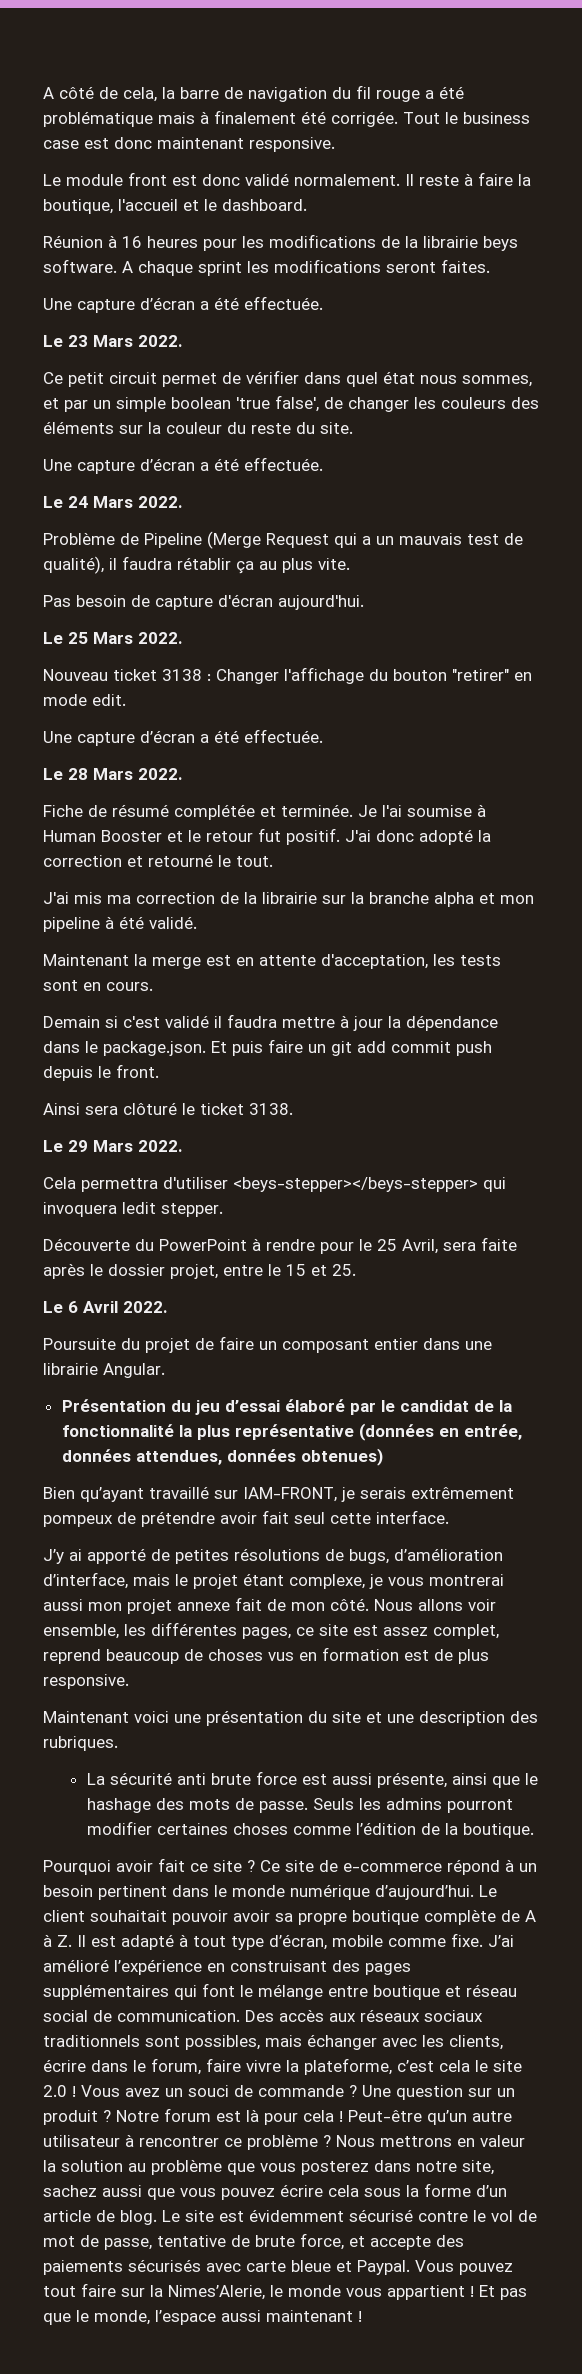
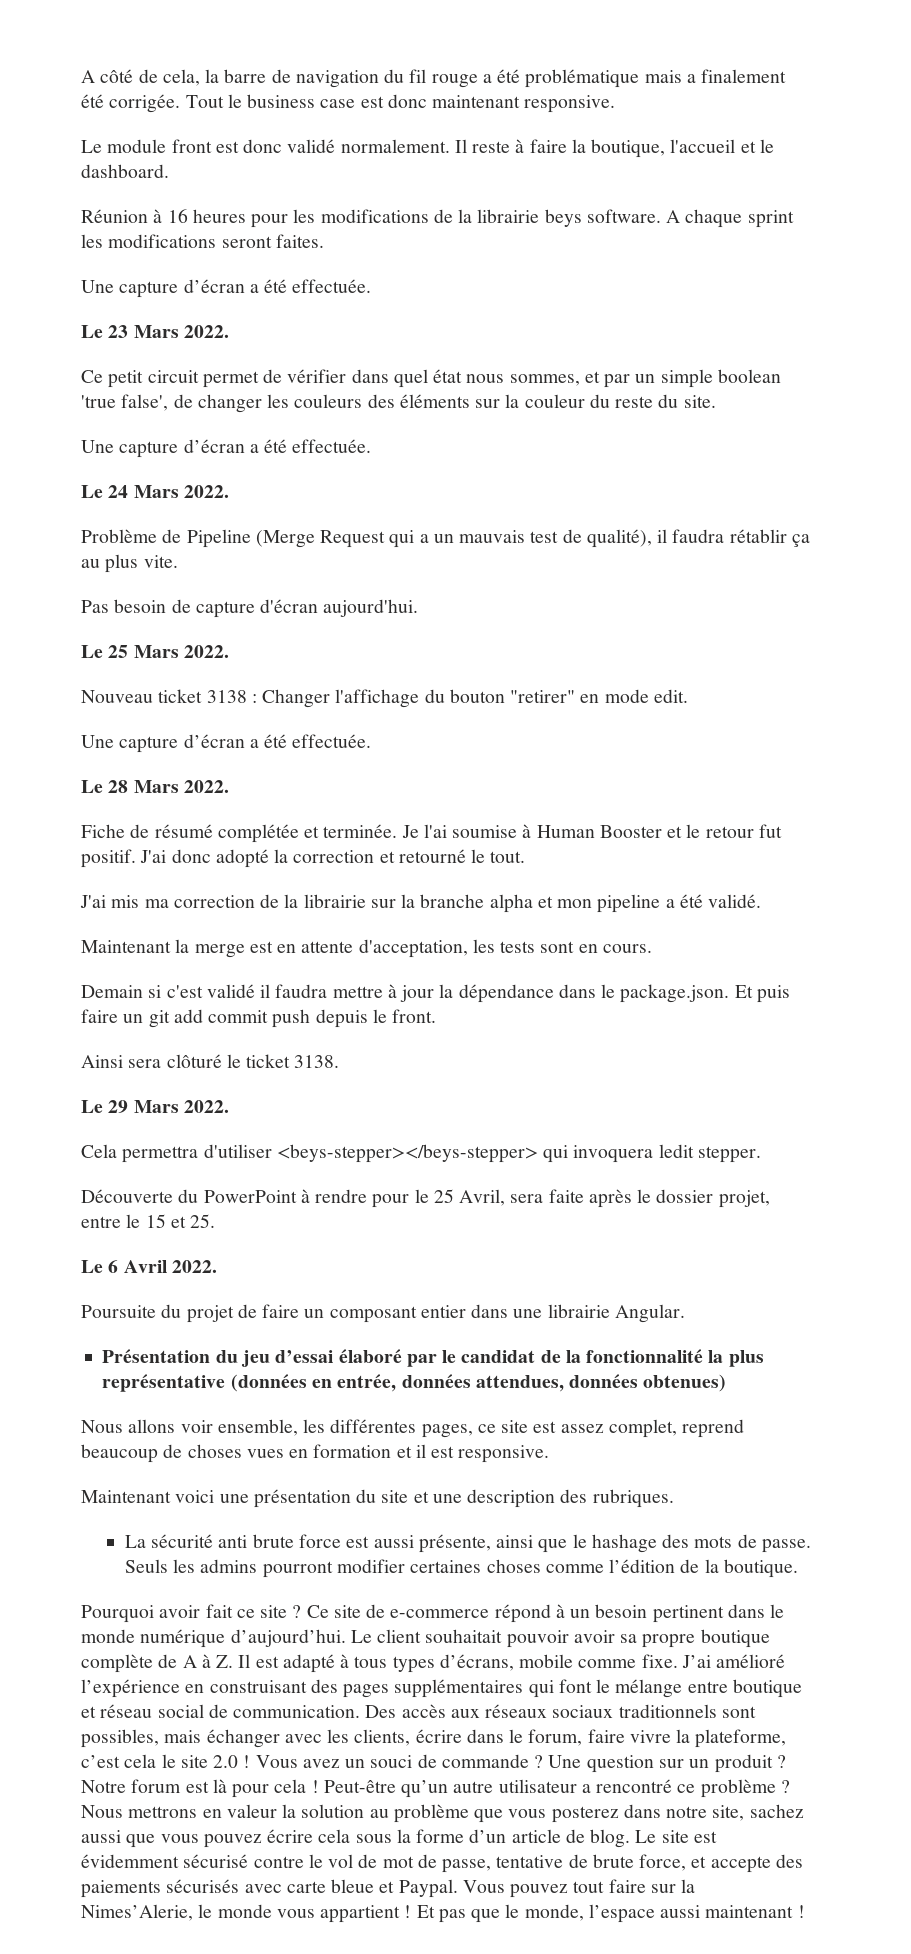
[200,111,209,124] à -> [686,74,696,83] a
[105,916,114,929] à -> [665,899,675,908] a
[43,1486,514,1502] [43,1510,449,1527] [43,1548,503,1564] [43,1572,504,1589] [43,1597,369,1614] Bien qu’ayant travaillé sur IAM-FRONT, je serais extrêmement pompeux de prétendre avoir fait seul cette interface. // J’y ai apporté de petites résolutions de bugs, d’amélioration d’interface, mais le projet étant complexe, je vous montrerai aussi mon projet annexe fait de mon côté. -> (727, 1383) none
[268,1652,294,1661] vus -> [246,1449,284,1458] vues
[404,1649,489,1664] est de plus -> [396,1444,455,1458] et il est
[193,1934,327,1950] tout type d’écran, -> [354,1654,514,1673] tous types d’écrans,
[125,2134,219,2147] à rencontrer -> [581,1779,673,1793] a rencontré

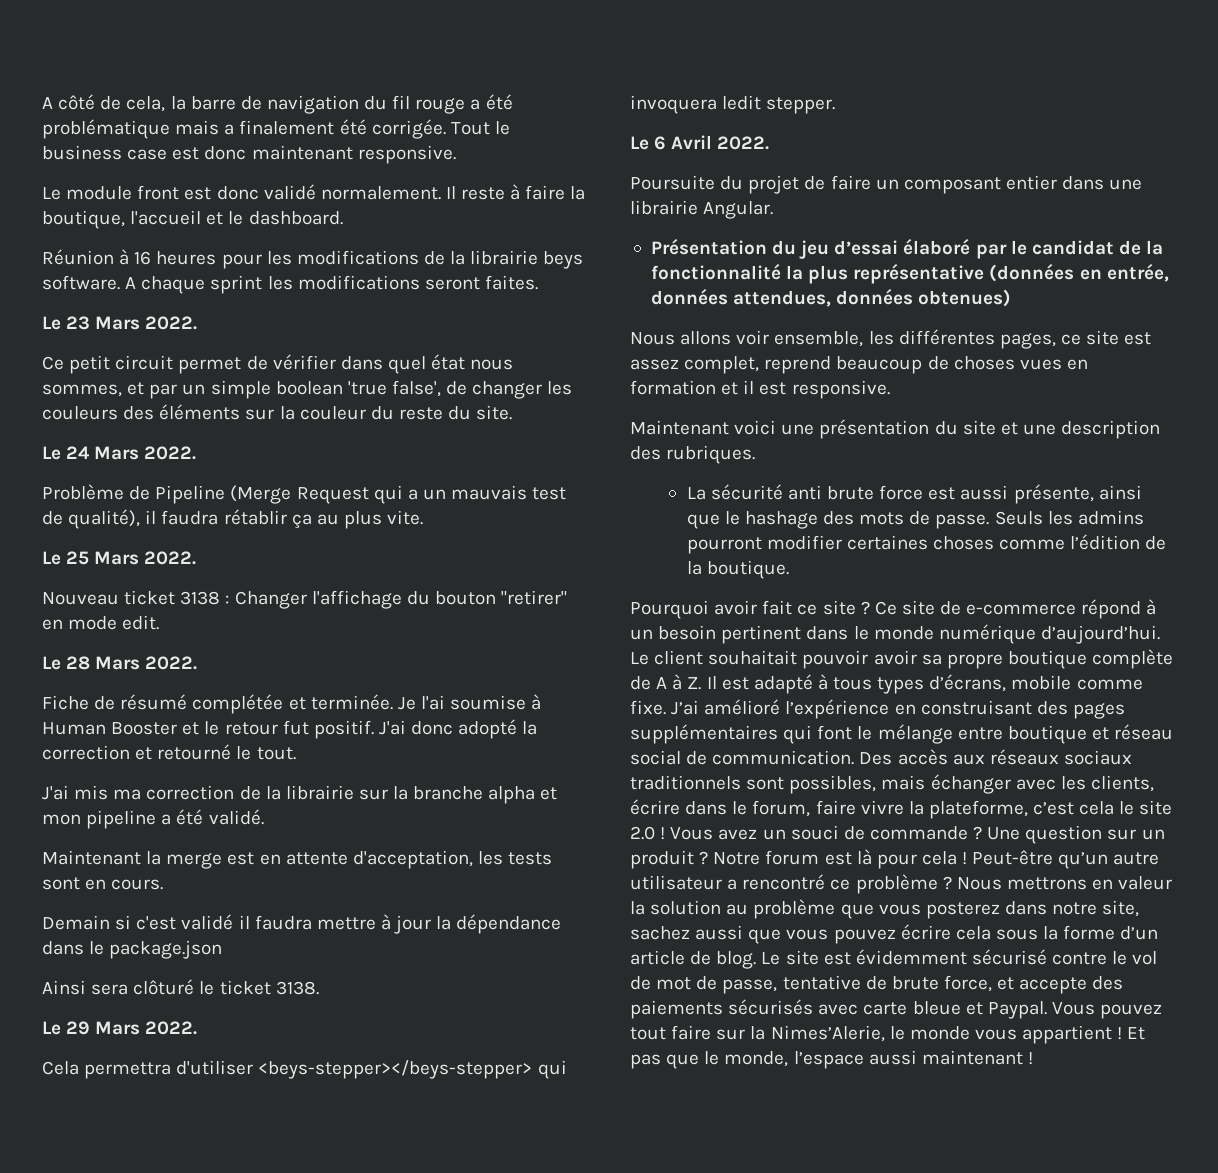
[81,279,372,298] // Une capture d’écran a été effectuée. -> (538, 282) none
[81,439,372,458] // Une capture d’écran a été effectuée. -> (513, 412) none
[81,599,419,618] // Pas besoin de capture d'écran aujourd'hui. -> (424, 517) none
[81,734,372,753] // Une capture d’écran a été effectuée. -> (160, 622) none
[620,984,790,1003] [81,1009,437,1028] package.json. Et puis faire un git add commit push depuis le front. -> [109,940,223,959] package.json
[81,1189,770,1208] [81,1214,216,1228] // Découverte du PowerPoint à rendre pour le 25 Avril, sera faite après le dossier projet, entre le 15 et 25. -> (836, 105) none

